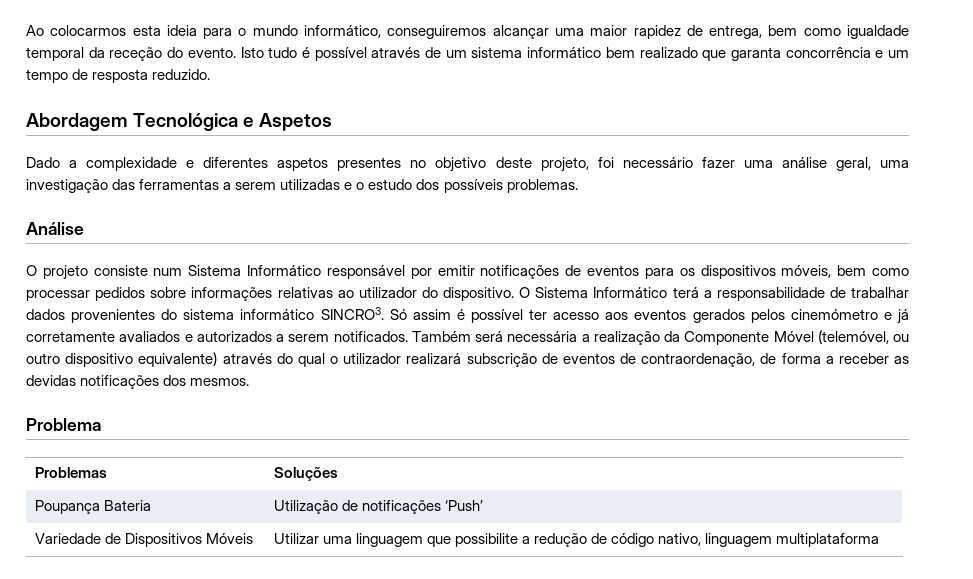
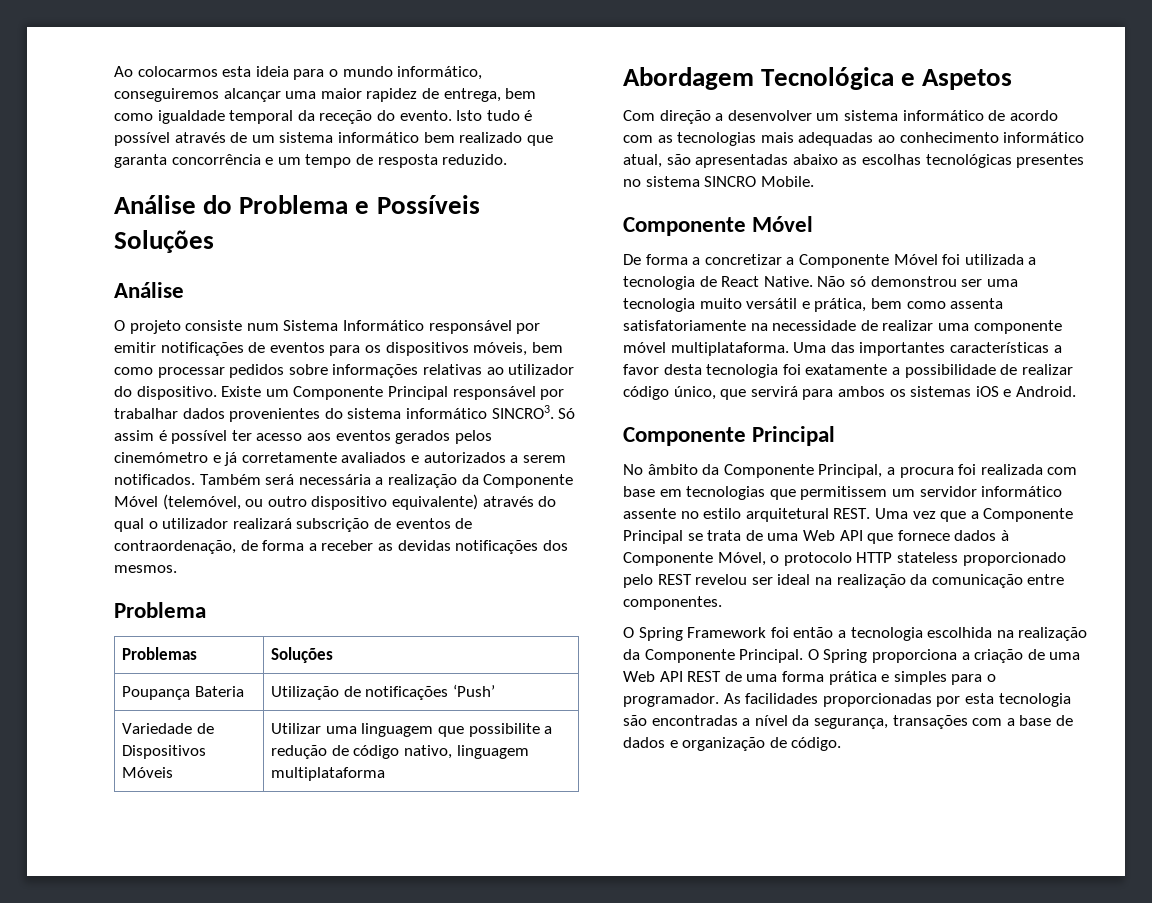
[26,113,333,131] [26,157,910,172] [26,179,578,193] Abordagem Tecnológica e Aspetos // Dado a complexidade e diferentes aspetos presentes no objetivo deste projeto, foi necessário fazer uma análise geral, uma investigação das ferramentas a serem utilizadas e o estudo dos possíveis problemas. -> [114,195,480,214] [114,230,214,253] Análise do Problema e Possíveis Soluções
[519,287,846,301] O Sistema Informático terá a responsabilidade de -> [221,386,565,400] Existe um Componente Principal responsável por
(880, 540) none -> [623,67,1013,90] [623,110,1058,124] [623,132,1085,146] [623,154,1085,168] [623,176,814,187] [623,216,814,236] [623,254,1037,268] [623,276,1018,290] [623,298,1004,312] [623,320,1062,334] [623,342,1062,356] [623,364,1073,378] [623,386,1076,400] [623,426,836,446] [623,464,1078,478] [623,486,1063,500] [623,508,1074,522] [623,530,1009,544] [623,552,1066,566] [623,574,1065,588] [623,596,722,610] [623,627,1088,641] [623,649,1081,663] [623,671,996,685] [623,693,1071,707] [623,715,1073,729] [623,737,842,751] // Abordagem Tecnológica e Aspetos // Com direção a desenvolver um sistema informático de acordo com as tecnologias mais adequadas ao conhecimento informático atual, são apresentadas abaixo as escolhas tecnológicas presentes no sistema SINCRO Mobile. // Componente Móvel // De forma a concretizar a Componente Móvel foi utilizada a tecnologia de React Native. Não só demonstrou ser uma tecnologia muito versátil e prática, bem como assenta satisfatoriamente na necessidade de realizar uma componente móvel multiplataforma. Uma das importantes características a favor desta tecnologia foi exatamente a possibilidade de realizar código único, que servirá para ambos os sistemas iOS e Android. // Componente Principal // No âmbito da Componente Principal, a procura foi realizada com base em tecnologias que permitissem um servidor informático assente no estilo arquitetural REST. Uma vez que a Componente Principal se trata de uma Web API que fornece dados à Componente Móvel, o protocolo HTTP stateless proporcionado pelo REST revelou ser ideal na realização da comunicação entre componentes. // O Spring Framework foi então a tecnologia escolhida na realização da Componente Principal. O Spring proporciona a criação de uma Web API REST de uma forma prática e simples para o programador. As facilidades proporcionadas por esta tecnologia são encontradas a nível da segurança, transações com a base de dados e organização de código.

